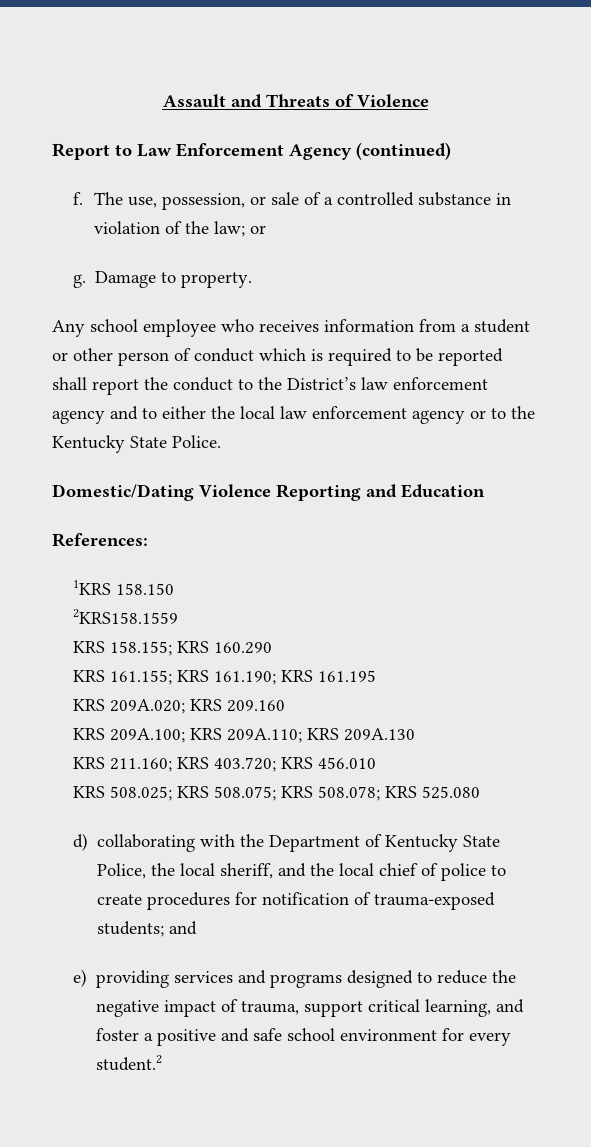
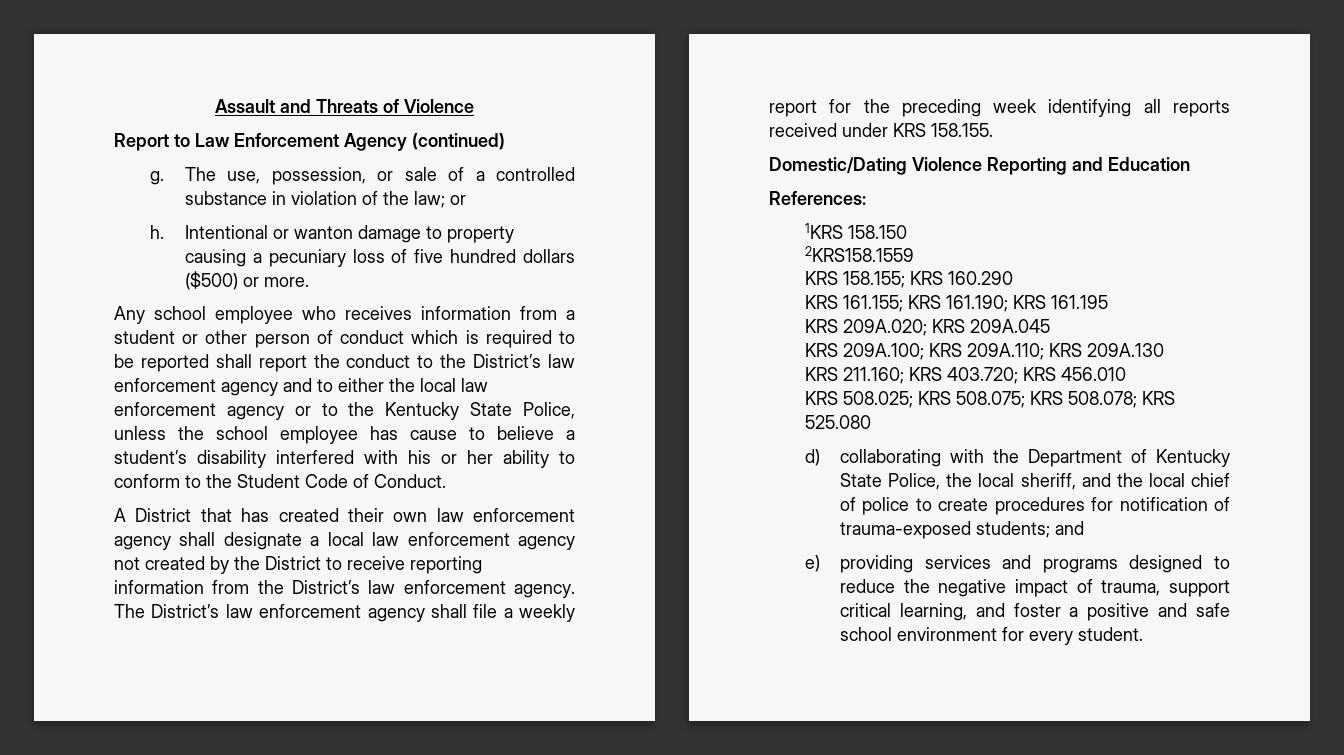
[72,192,83,205] f. -> [149,171,164,185] g.
[72,271,253,288] g. Damage to property. -> [149,225,515,243] [185,249,575,267] [185,271,310,290] h. Intentional or wanton damage to property causing a pecuniary loss of five hundred dollars ($500) or more.
[172,435,221,448] Police. -> [523,402,575,419] [114,426,575,444] [114,450,575,468] [114,474,446,488] [114,508,575,522] [114,532,575,550] [114,556,482,574] [114,580,575,598] [114,604,575,622] [769,99,1230,117] [769,123,993,137] Police, unless the school employee has cause to believe a student’s disability interfered with his or her ability to conform to the Student Code of Conduct. // A District that has created their own law enforcement agency shall designate a local law enforcement agency not created by the District to receive reporting information from the District’s law enforcement agency. The District’s law enforcement agency shall file a weekly report for the preceding week identifying all reports received under KRS 158.155.
[226,700,285,712] 209.160 -> [969,319,1050,333] 209A.045
[96,1055,163,1071] student.2 -> [1078,627,1144,641] student.

